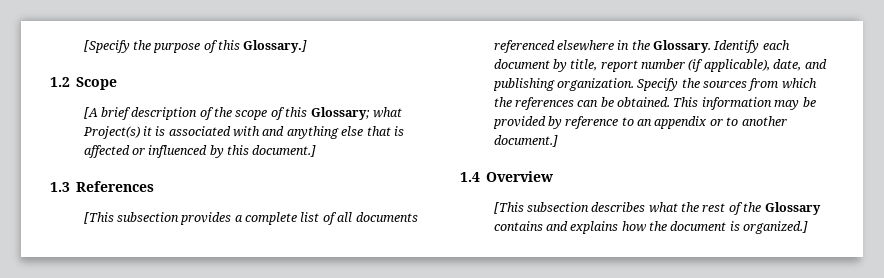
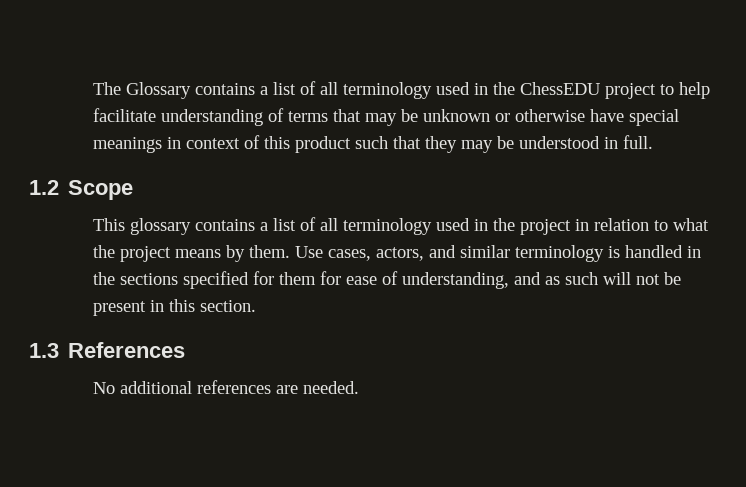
[83,40,308,53] [50,77,118,90] [83,107,402,120] [82,126,404,139] [83,145,317,158] [50,181,155,192] [83,212,418,225] [493,40,790,53] [493,59,827,72] [492,78,817,91] [493,97,816,110] [492,116,787,129] [493,135,558,147] [460,171,554,182] [493,202,821,215] [493,221,809,234] [Specify the purpose of this Glossary.] // 1.2 Scope // [A brief description of the scope of this Glossary; what Project(s) it is associated with and anything else that is affected or influenced by this document.] // 1.3 References // [This subsection provides a complete list of all documents referenced elsewhere in the Glossary. Identify each document by title, report number (if applicable), date, and publishing organization. Specify the sources from which the references can be obtained. This information may be provided by reference to an appendix or to another document.] // 1.4 Overview // [This subsection describes what the rest of the Glossary contains and explains how the document is organized.] -> [92,81,710,99] [92,108,679,126] [92,135,653,153] [29,180,134,200] [92,217,709,235] [92,245,701,262] [92,271,681,289] [92,299,256,316] [29,342,186,358] [92,380,359,394] The Glossary contains a list of all terminology used in the ChessEDU project to help facilitate understanding of terms that may be unknown or otherwise have special meanings in context of this product such that they may be understood in full. // 1.2 Scope // This glossary contains a list of all terminology used in the project in relation to what the project means by them. Use cases, actors, and similar terminology is handled in the sections specified for them for ease of understanding, and as such will not be present in this section. // 1.3 References // No additional references are needed.

